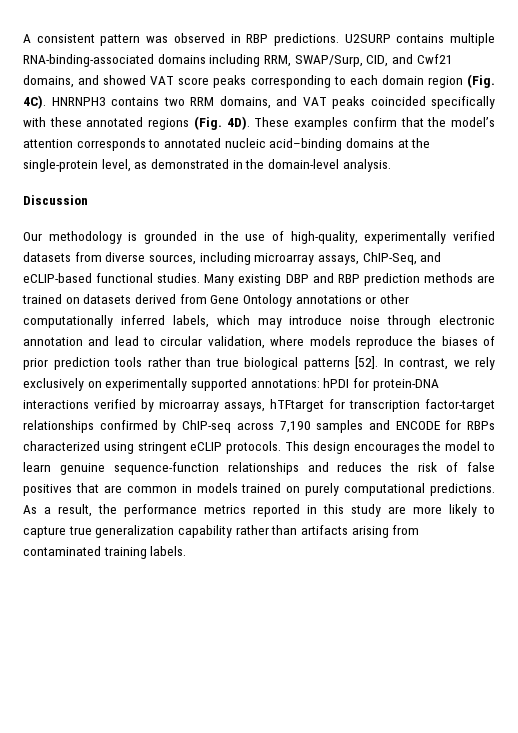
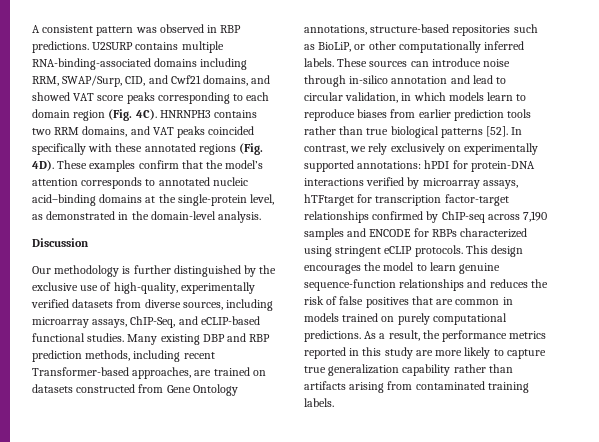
[144,231,239,244] grounded in the -> [133,265,277,277] [32,282,78,291] further distinguished by the exclusive
[423,273,473,283] methods -> [85,350,215,362] [32,367,192,379] methods, including recent Transformer-based approaches,
[134,294,176,304] derived -> [76,384,136,393] constructed
[295,294,409,304] [23,315,282,328] annotations or other computationally inferred labels, which may -> [304,24,538,36] [304,41,525,53] [304,58,429,67] annotations, structure-based repositories such as BioLiP, or other computationally inferred labels. These sources can
[439,315,495,325] electronic -> [349,75,389,84] in-silico
[270,336,496,349] [23,358,48,370] where models reproduce the biases of prior -> [401,92,527,101] [304,109,451,121] in which models learn to reproduce biases from earlier

